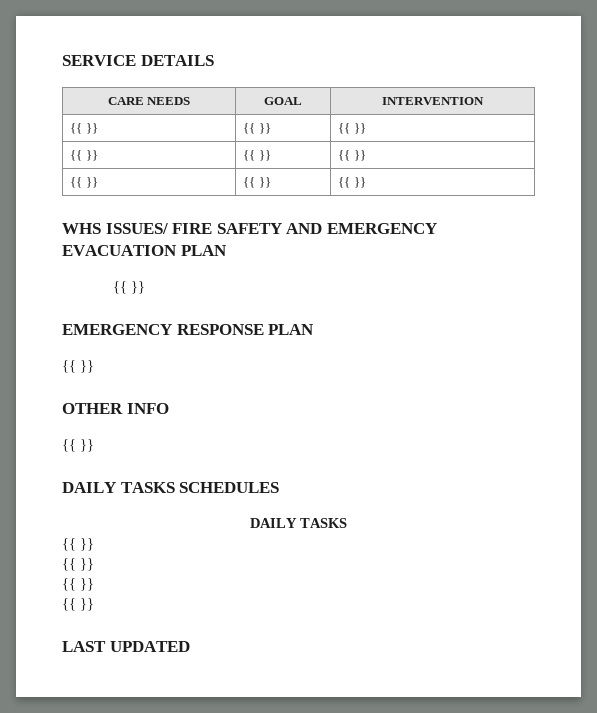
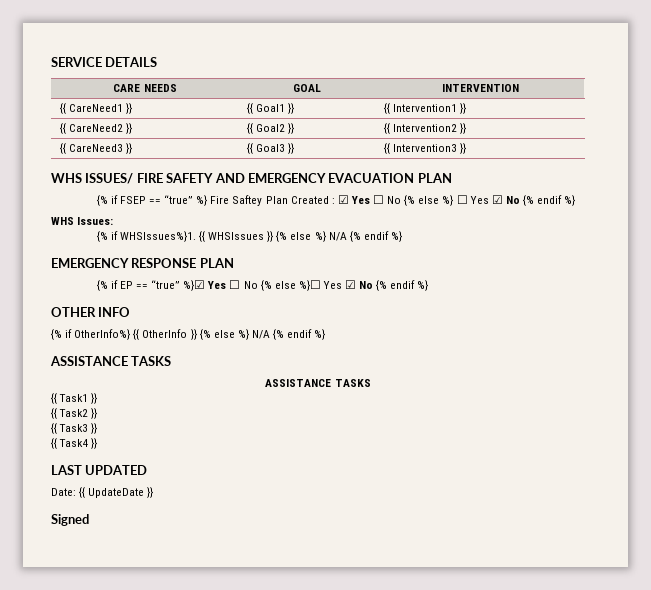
[85,123,98,134] [243,123,271,134] [338,123,366,134] [70,150,98,161] [243,150,271,161] [338,150,366,161] [70,177,98,188] [243,177,271,188] [338,177,351,188] }} | {{ }} | {{ }} // {{ }} | {{ }} | {{ }} // {{ }} | {{ }} | {{ -> [68,103,133,114] [246,103,295,114] [383,103,467,114] [59,123,133,134] [246,123,295,134] [383,123,467,134] [59,143,133,154] [246,143,295,154] [383,143,457,154] CareNeed1 }} | {{ Goal1 }} | {{ Intervention1 }} // {{ CareNeed2 }} | {{ Goal2 }} | {{ Intervention2 }} // {{ CareNeed3 }} | {{ Goal3 }} | {{ Intervention3
[113,281,146,294] [62,324,315,335] [62,360,94,373] [62,403,169,414] [62,439,94,452] [62,482,280,493] [250,518,297,528] {{ }} // EMERGENCY RESPONSE PLAN // {{ }} // OTHER INFO // {{ }} // DAILY TASKS SCHEDULES // DAILY -> [96,195,576,206] [51,217,114,225] [96,231,402,242] [51,258,234,268] [96,280,429,291] [51,307,131,317] [51,329,326,340] [50,356,172,366] [265,379,332,387] {% if FSEP == “true” %} Fire Saftey Plan Created : ☑ Yes ☐ No {% else %} ☐ Yes ☑ No {% endif %} // WHS Issues: // {% if WHSIssues%}1. {{ WHSIssues }} {% else %} N/A {% endif %} // EMERGENCY RESPONSE PLAN // {% if EP == “true” %}☑ Yes ☐ No {% else %}☐ Yes ☑ No {% endif %} // OTHER INFO // {% if OtherInfo%} {{ OtherInfo }} {% else %} N/A {% endif %} // ASSISTANCE TASKS // ASSISTANCE
[80,538,94,551] [62,558,94,571] [62,578,94,591] [62,598,76,611] }} // {{ }} // {{ }} // {{ -> [59,393,98,404] [51,408,98,419] [51,423,98,434] [51,438,89,449] Task1 }} // {{ Task2 }} // {{ Task3 }} // {{ Task4
(190, 646) none -> [51,487,154,498] [51,514,89,526] // Date: {{ UpdateDate }} // Signed

